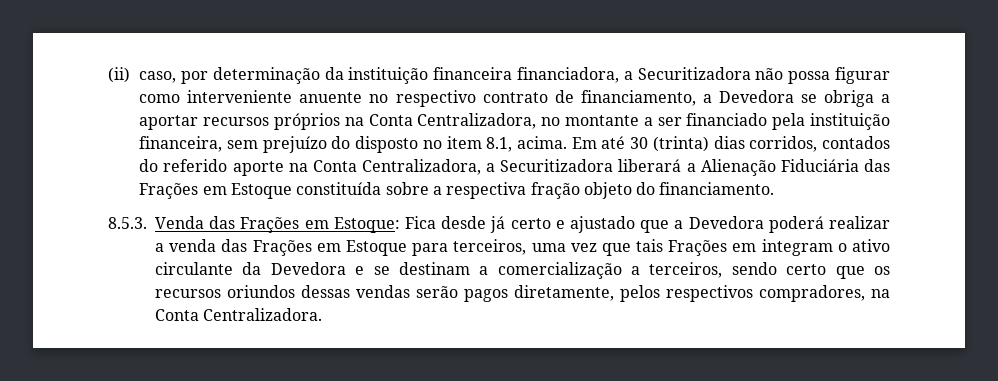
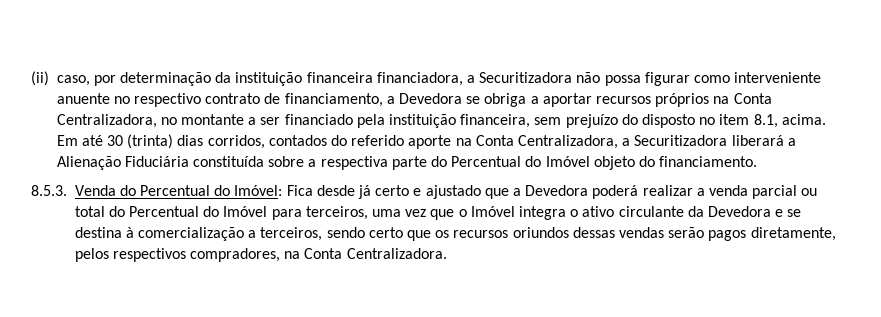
[864,159,891,172] [139,182,580,199] das Frações em Estoque constituída sobre a respectiva fração -> [193,156,590,170] constituída sobre a respectiva parte do Percentual do Imóvel
[209,216,400,233] das Frações em Estoque: -> [119,185,283,196] do Percentual do Imóvel:
[221,239,407,256] das Frações em Estoque -> [752,185,818,199] [74,206,268,217] parcial ou total do Percentual do Imóvel
[636,239,833,256] tais Frações em integram -> [458,206,566,220] o Imóvel integra
[398,262,489,275] destinam a -> [74,227,134,238] destina à

